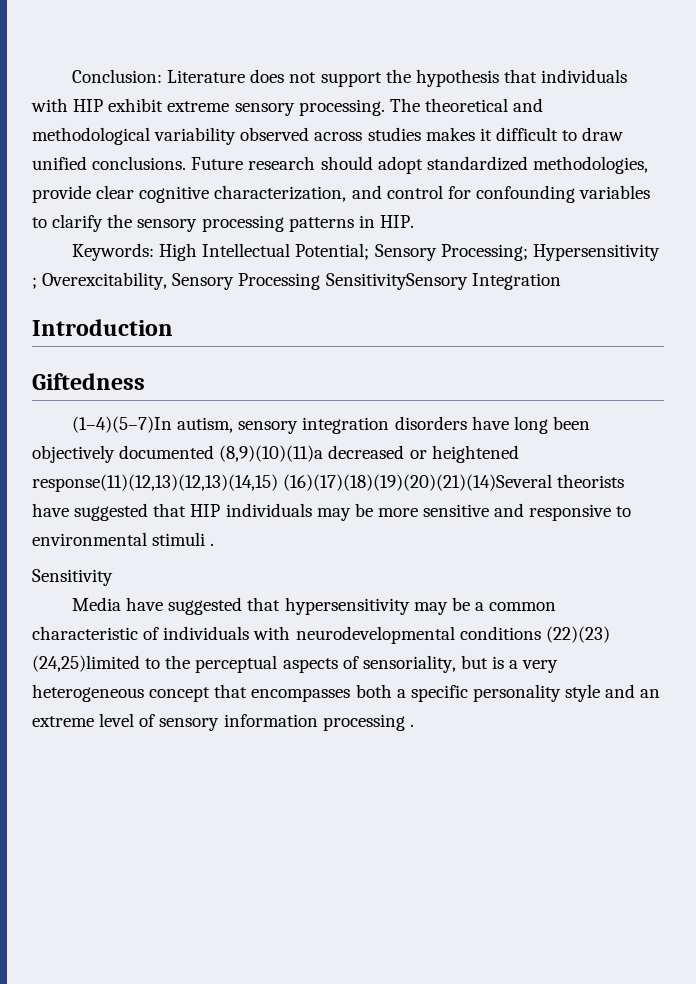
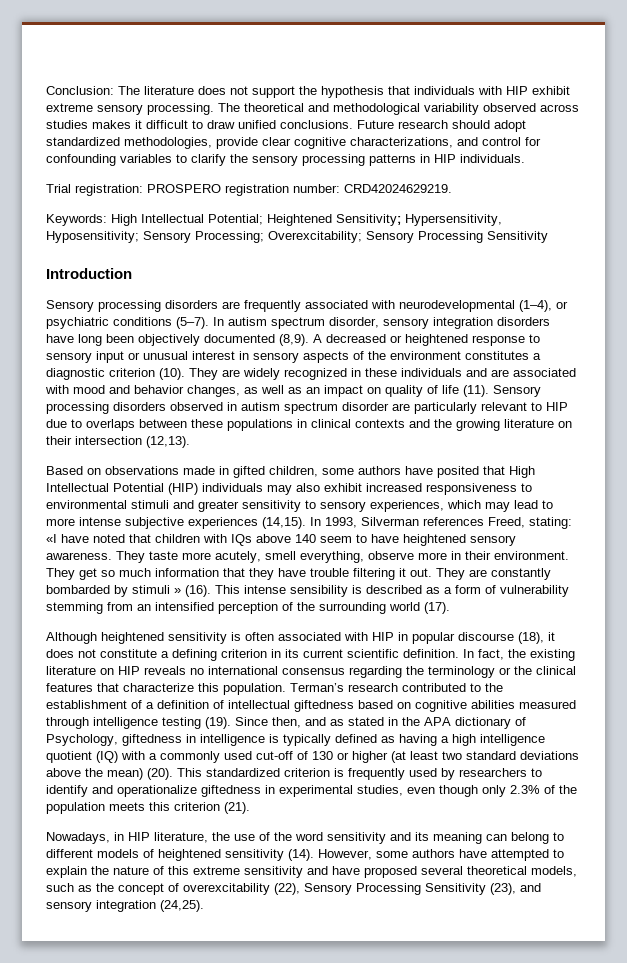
[167,70,246,83] Literature -> [118,86,194,95] The literature
[214,185,347,202] characterization, -> [350,137,453,148] characterizations,
[379,215,414,228] [72,243,660,261] [32,272,561,290] [32,319,173,336] [32,373,145,390] [72,416,234,433] HIP. // Keywords: High Intellectual Potential; Sensory Processing; Hypersensitivity ; Overexcitability, Sensory Processing SensitivitySensory Integration // Introduction // Giftedness // (1–4)(5–7)In autism, -> [434,154,525,163] [46,184,452,196] [46,214,502,226] [46,231,548,243] [46,268,132,279] [46,300,568,312] [46,317,379,329] HIP individuals. // Trial registration: PROSPERO registration number: CRD42024629219. // Keywords: High Intellectual Potential; Heightened Sensitivity; Hypersensitivity, Hyposensitivity; Sensory Processing; Overexcitability; Sensory Processing Sensitivity // Introduction // Sensory processing disorders are frequently associated with neurodevelopmental (1–4), or psychiatric conditions (5–7). In autism spectrum disorder,
[219,445,324,462] (8,9)(10)(11)a -> [279,334,322,346] (8,9). A
[32,474,625,492] [32,503,632,521] [32,532,215,546] [32,569,113,586] [72,597,557,615] [32,626,610,644] [32,655,559,673] [32,684,661,702] [32,713,414,731] response(11)(12,13)(12,13)(14,15) (16)(17)(18)(19)(20)(21)(14)Several theorists have suggested that HIP individuals may be more sensitive and responsive to environmental stimuli . // Sensitivity // Media have suggested that hypersensitivity may be a common characteristic of individuals with neurodevelopmental conditions (22)(23) (24,25)limited to the perceptual aspects of sensoriality, but is a very heterogeneous concept that encompasses both a specific personality style and an extreme level of sensory information processing . -> [472,334,540,346] [46,351,541,363] [46,368,576,380] [45,385,541,397] [46,402,568,414] [46,419,572,431] [46,436,190,448] [46,466,535,478] [46,483,532,495] [46,500,553,512] [46,517,572,529] [46,534,516,546] [46,551,569,563] [46,568,551,580] [46,585,569,597] [46,602,450,614] [46,632,555,644] [46,649,575,661] [46,666,576,678] [46,683,503,695] [46,700,576,712] [46,717,526,729] [46,734,545,746] [46,751,579,763] [46,768,542,780] [46,785,577,797] [46,802,250,814] [46,832,564,844] [46,849,564,861] [46,866,577,878] [46,883,541,895] [46,900,204,912] response to sensory input or unusual interest in sensory aspects of the environment constitutes a diagnostic criterion (10). They are widely recognized in these individuals and are associated with mood and behavior changes, as well as an impact on quality of life (11). Sensory processing disorders observed in autism spectrum disorder are particularly relevant to HIP due to overlaps between these populations in clinical contexts and the growing literature on their intersection (12,13). // Based on observations made in gifted children, some authors have posited that High Intellectual Potential (HIP) individuals may also exhibit increased responsiveness to environmental stimuli and greater sensitivity to sensory experiences, which may lead to more intense subjective experiences (14,15). In 1993, Silverman references Freed, stating: «I have noted that children with IQs above 140 seem to have heightened sensory awareness. They taste more acutely, smell everything, observe more in their environment. They get so much information that they have trouble filtering it out. They are constantly bombarded by stimuli » (16). This intense sensibility is described as a form of vulnerability stemming from an intensified perception of the surrounding world (17). // Although heightened sensitivity is often associated with HIP in popular discourse (18), it does not constitute a defining criterion in its current scientific definition. In fact, the existing literature on HIP reveals no international consensus regarding the terminology or the clinical features that characterize this population. Terman’s research contributed to the establishment of a definition of intellectual giftedness based on cognitive abilities measured through intelligence testing (19). Since then, and as stated in the APA dictionary of Psychology, giftedness in intelligence is typically defined as having a high intelligence quotient (IQ) with a commonly used cut-off of 130 or higher (at least two standard deviations above the mean) (20). This standardized criterion is frequently used by researchers to identify and operationalize giftedness in experimental studies, even though only 2.3% of the population meets this criterion (21). // Nowadays, in HIP literature, the use of the word sensitivity and its meaning can belong to different models of heightened sensitivity (14). However, some authors have attempted to explain the nature of this extreme sensitivity and have proposed several theoretical models, such as the concept of overexcitability (22), Sensory Processing Sensitivity (23), and sensory integration (24,25).

